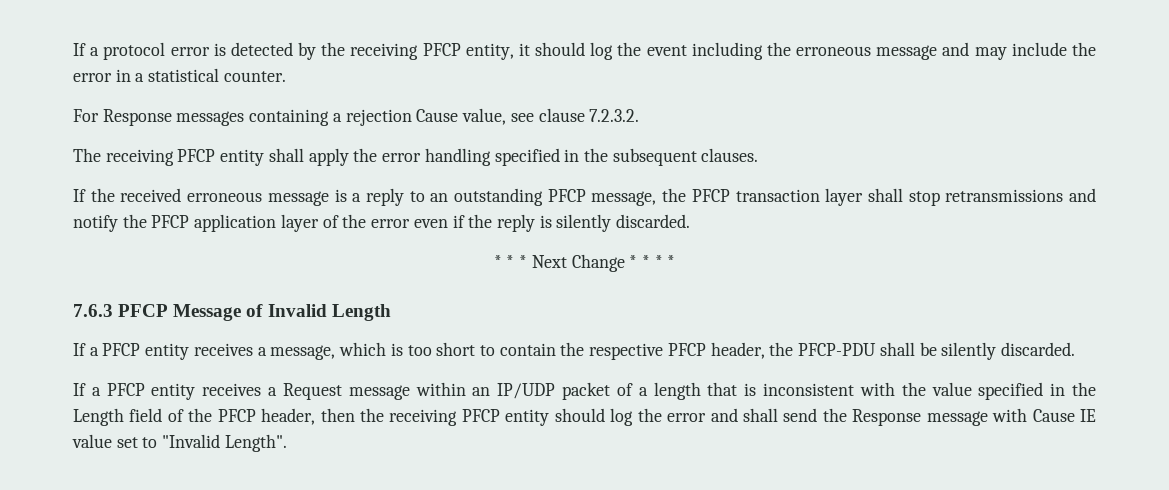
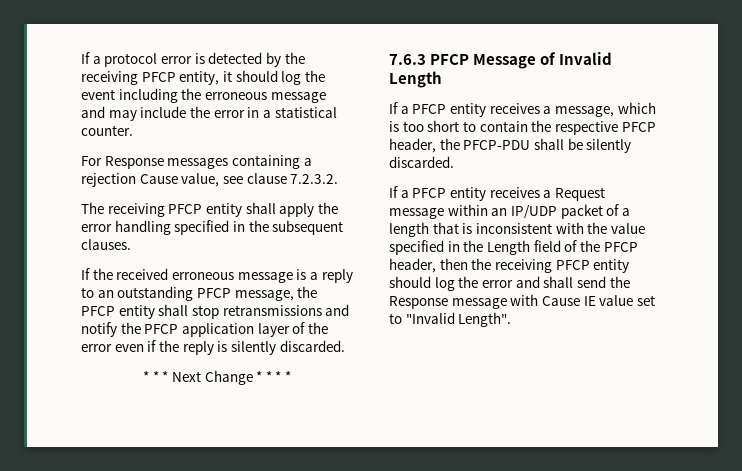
[735,188,864,206] transaction layer -> [118,305,155,319] entity

